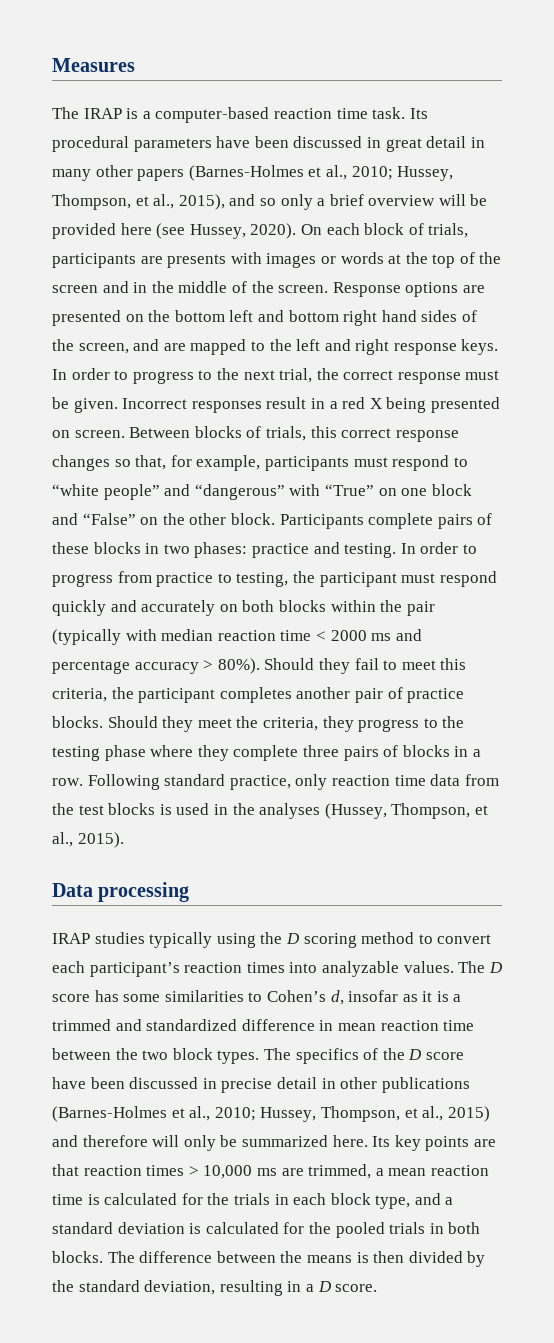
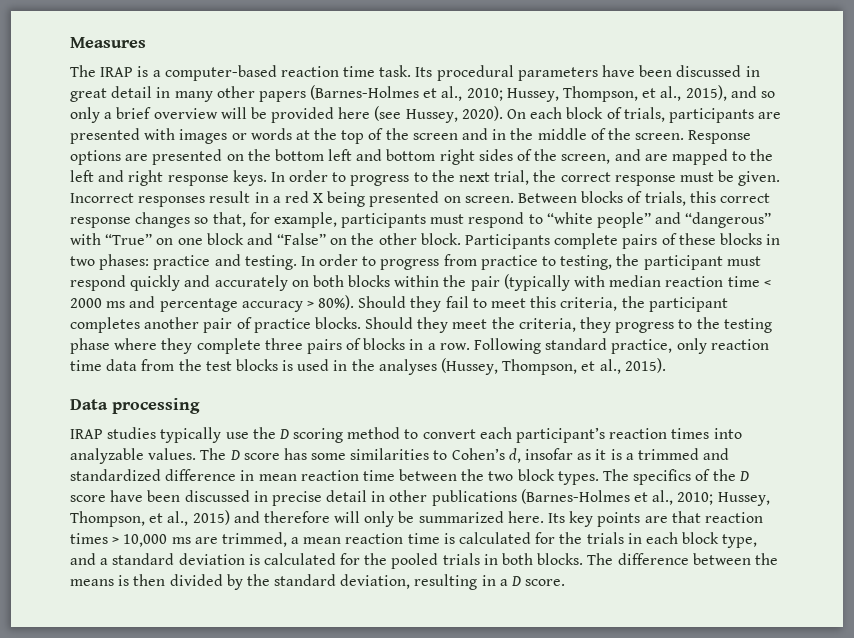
[167,254,227,268] presents -> [70,128,140,144] presented
[381,310,417,322] hand -> (475, 157) none
[216,933,256,948] using -> [225,432,249,439] use

